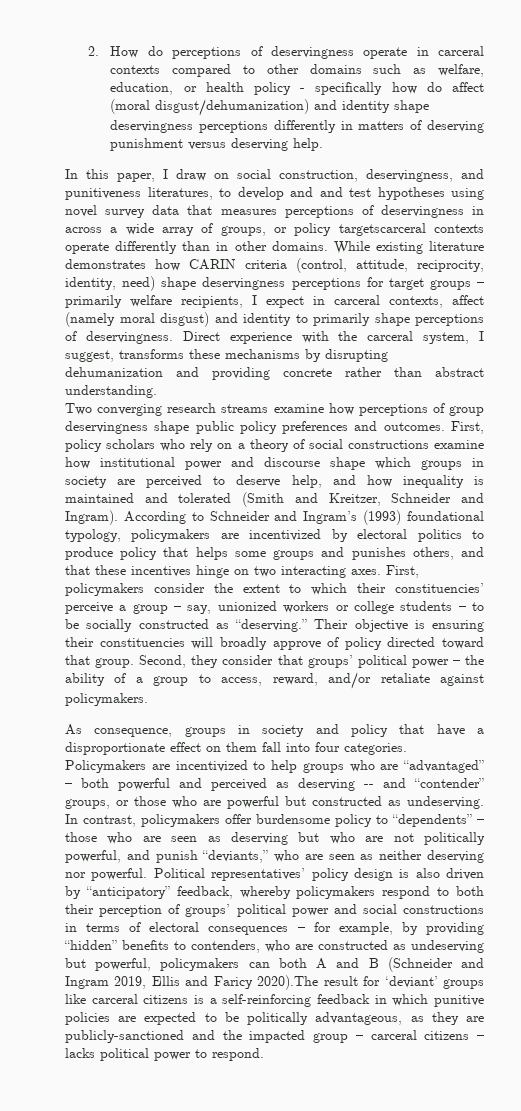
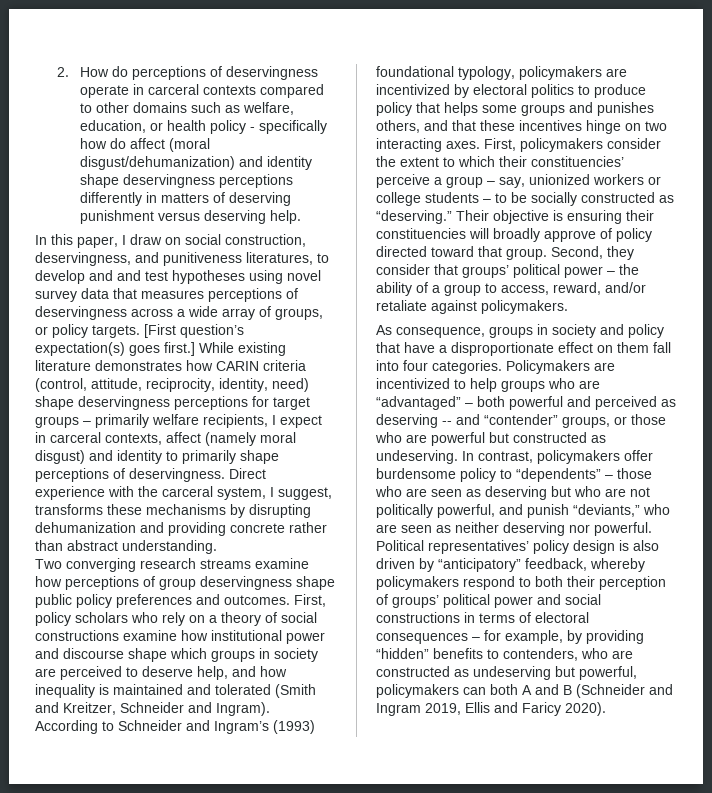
[472,206,484,215] in -> (127, 313) none
[338,223,484,236] [65,241,328,254] targetscarceral contexts operate differently than in other domains. -> [92,324,244,338] [35,342,195,356] targets. [First question’s expectation(s) goes first.]
[257,975,485,990] [65,994,485,1007] [65,1012,485,1025] [65,1030,484,1043] [65,1048,264,1061] 2020).The result for ‘deviant’ groups like carceral citizens is a self-reinforcing feedback in which punitive policies are expected to be politically advantageous, as they are publicly-sanctioned and the impacted group – carceral citizens – lacks political power to respond. -> [565,702,606,716] 2020).

